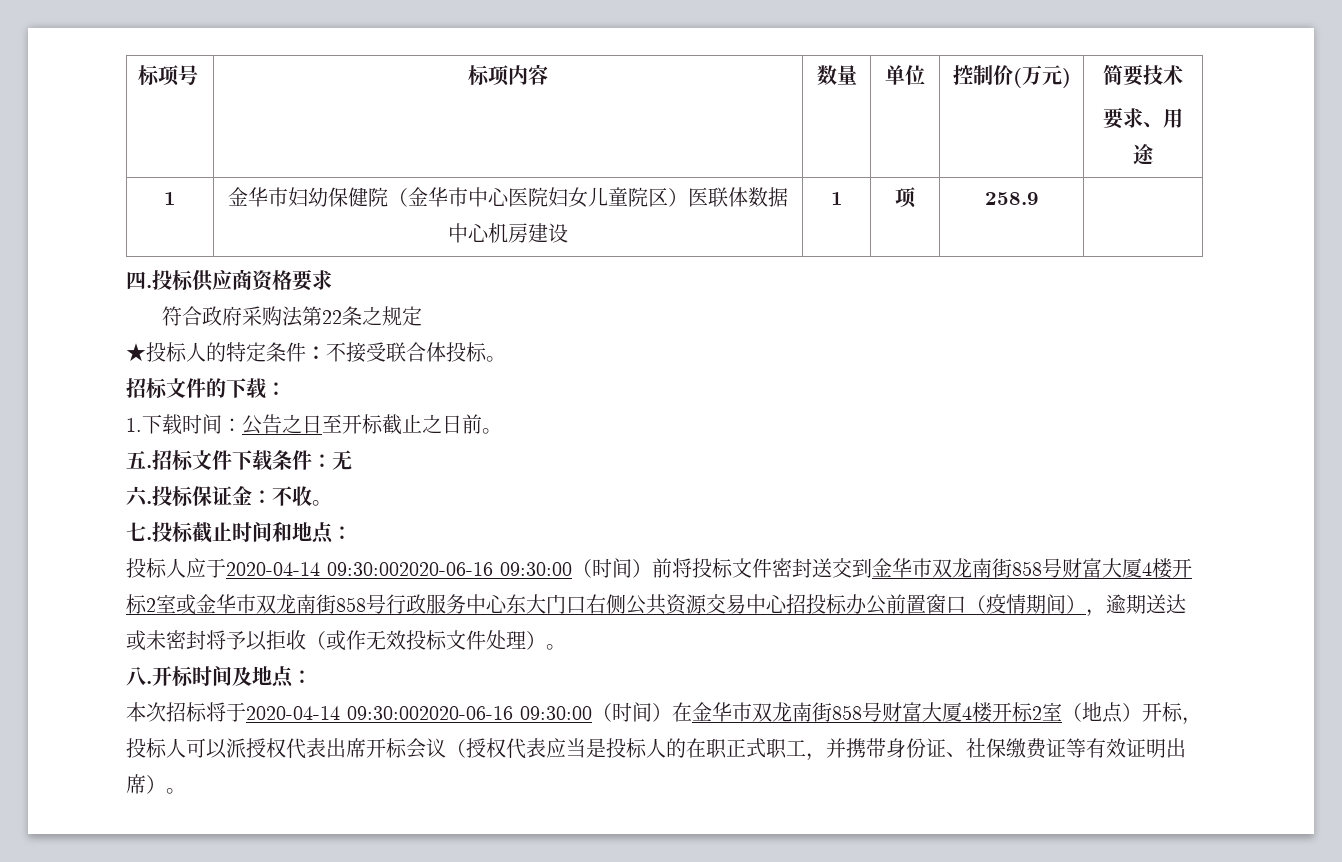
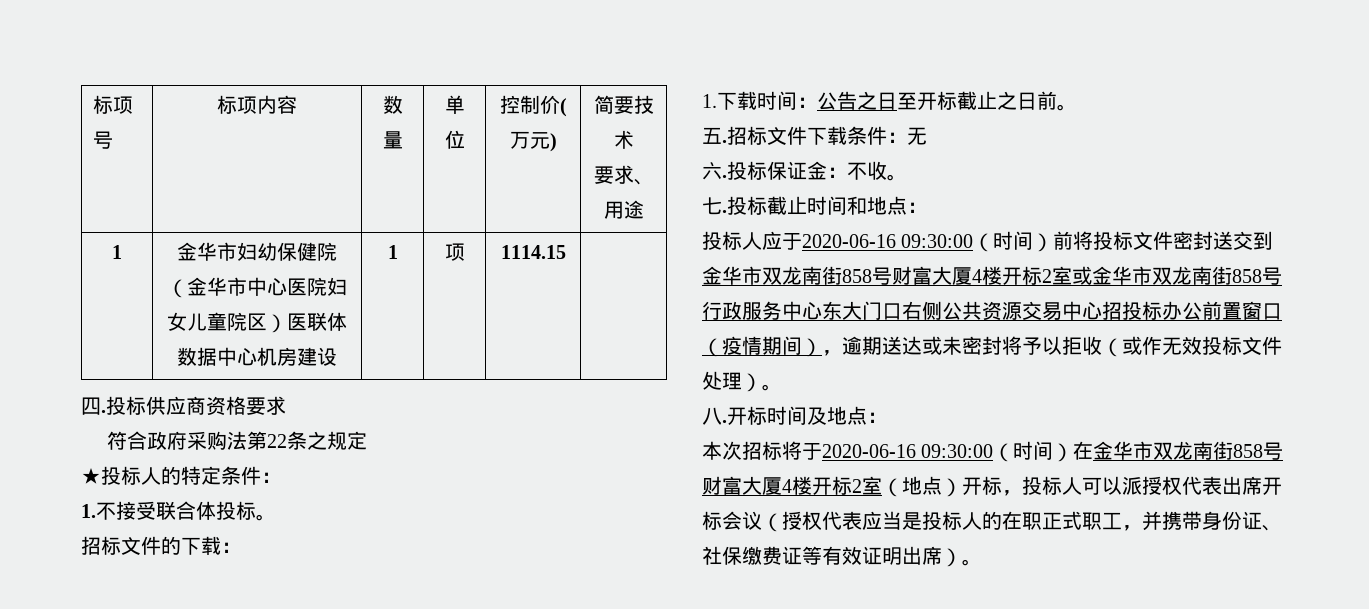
[984,192,1039,205] 258.9 -> [500,245,566,259] 1114.15
(326, 353) none -> [81,504,96,518] // 1.
[226,562,493,576] 2020-04-14 09:30:002020-06-16 -> [802,234,896,248] 2020-06-16
[246,706,513,720] 2020-04-14 09:30:002020-06-16 -> [822,444,916,458] 2020-06-16

